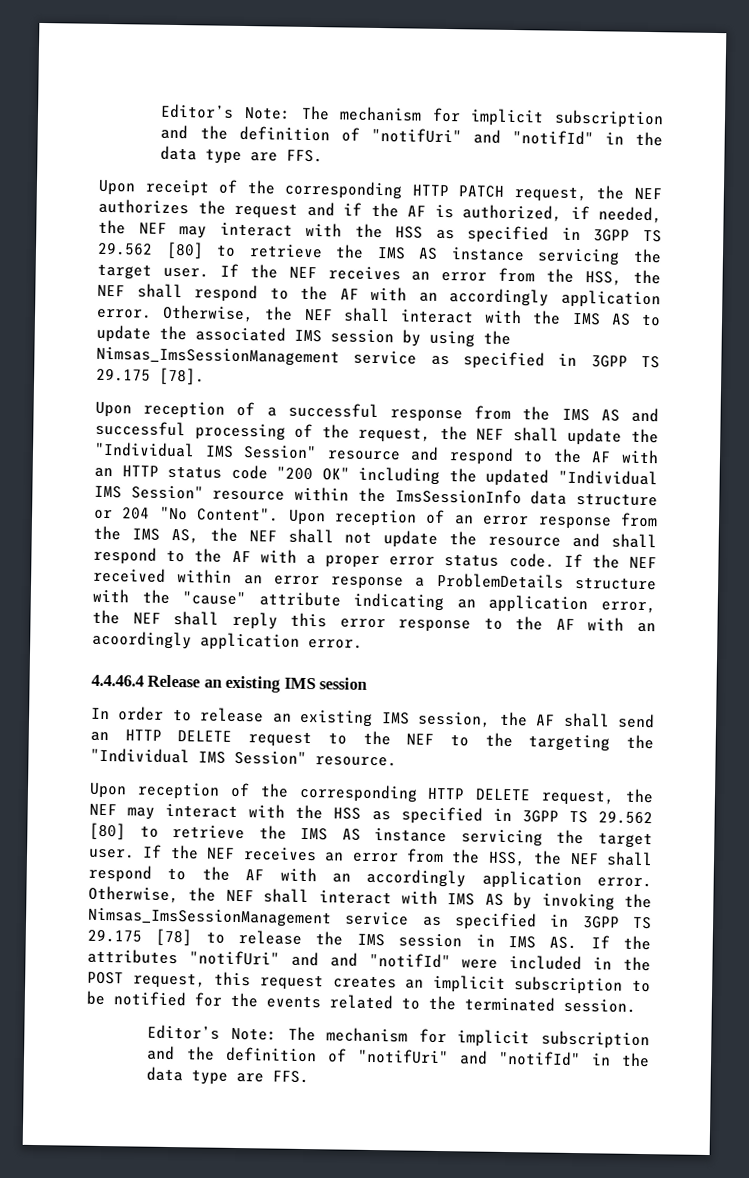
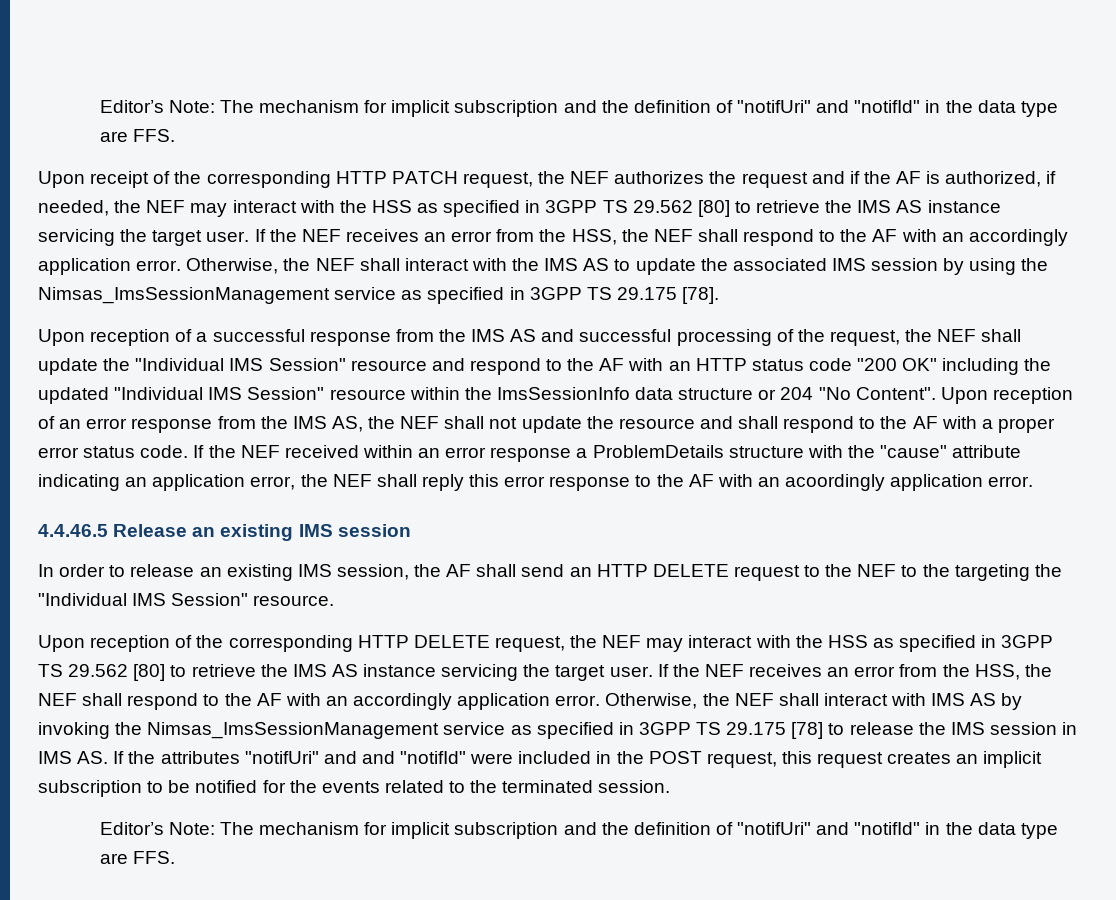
[91,674,144,687] 4.4.46.4 -> [38,524,108,537] 4.4.46.5

